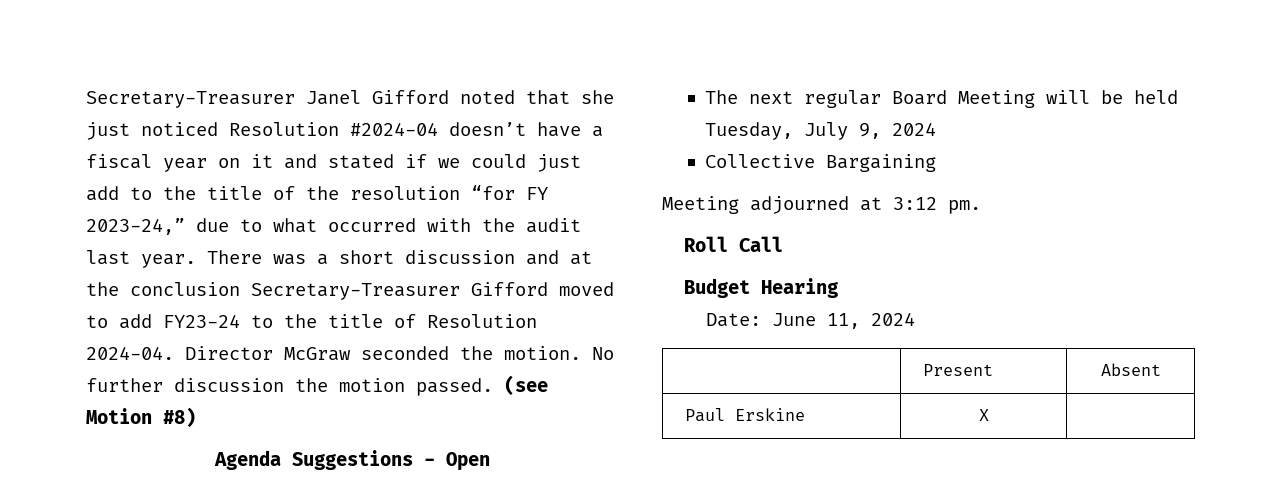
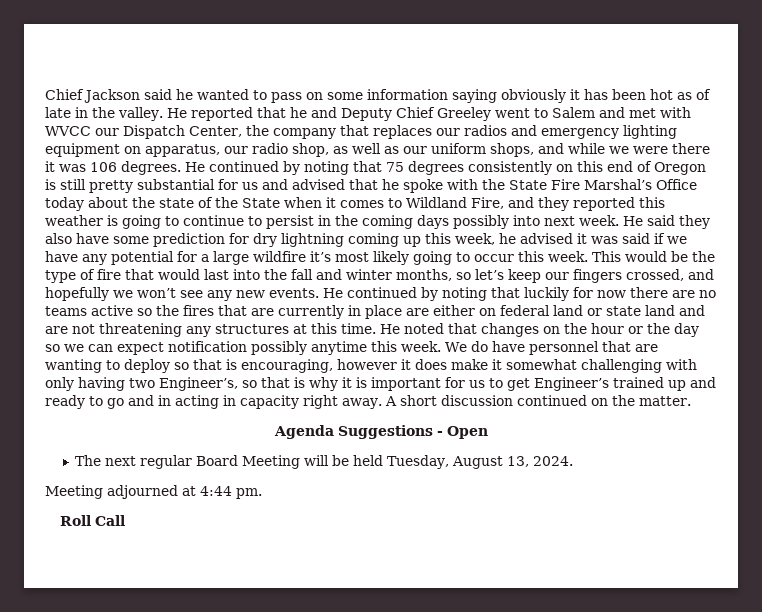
[86,90,614,108] [86,122,603,140] [86,154,581,172] [86,185,548,201] [86,218,581,235] [86,250,592,268] [86,282,614,300] [86,314,537,329] [86,346,614,361] [86,375,548,396] [86,407,196,427] Secretary-Treasurer Janel Gifford noted that she just noticed Resolution #2024-04 doesn’t have a fiscal year on it and stated if we could just add to the title of the resolution “for FY 2023-24,” due to what occurred with the audit last year. There was a short discussion and at the conclusion Secretary-Treasurer Gifford moved to add FY23-24 to the title of Resolution 2024-04. Director McGraw seconded the motion. No further discussion the motion passed. (see Motion #8) -> [45,89,711,103] [45,107,691,121] [45,125,677,139] [45,143,710,157] [45,161,706,175] [45,179,697,193] [45,197,665,211] [45,215,710,229] [45,233,687,247] [45,251,715,265] [45,269,714,283] [45,287,716,301] [45,305,705,319] [45,323,699,337] [45,341,658,355] [45,359,697,373] [45,377,716,391] [45,395,691,409] Chief Jackson said he wanted to pass on some information saying obviously it has been hot as of late in the valley. He reported that he and Deputy Chief Greeley went to Salem and met with WVCC our Dispatch Center, the company that replaces our radios and emergency lighting equipment on apparatus, our radio shop, as well as our uniform shops, and while we were there it was 106 degrees. He continued by noting that 75 degrees consistently on this end of Oregon is still pretty substantial for us and advised that he spoke with the State Fire Marshal’s Office today about the state of the State when it comes to Wildland Fire, and they reported this weather is going to continue to persist in the coming days possibly into next week. He said they also have some prediction for dry lightning coming up this week, he advised it was said if we have any potential for a large wildfire it’s most likely going to occur this week. This would be the type of fire that would last into the fall and winter months, so let’s keep our fingers crossed, and hopefully we won’t see any new events. He continued by noting that luckily for now there are no teams active so the fires that are currently in place are either on federal land or state land and are not threatening any structures at this time. He noted that changes on the hour or the day so we can expect notification possibly anytime this week. We do have personnel that are wanting to deploy so that is encouraging, however it does make it somewhat challenging with only having two Engineer’s, so that is why it is important for us to get Engineer’s trained up and ready to go and in acting in capacity right away. A short discussion continued on the matter.
[803,122,936,140] [704,154,936,172] July 9, 2024 // Collective Bargaining -> [452,456,574,469] August 13, 2024.
[893,197,937,210] 3:12 -> [200,486,232,496] 4:44
[684,278,839,298] [706,312,916,329] [922,364,993,376] [1100,363,1161,376] [684,408,805,422] [978,409,989,421] // Budget Hearing // Date: June 11, 2024 // | Present | Absent // Paul Erskine | X | -> (126, 520) none

